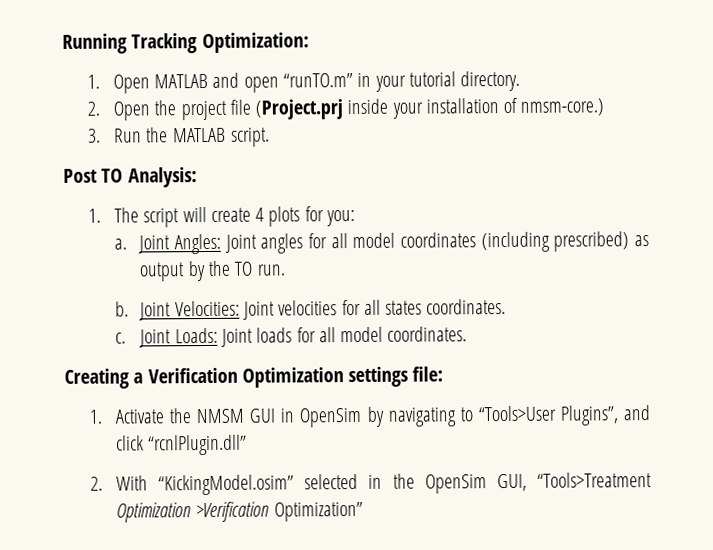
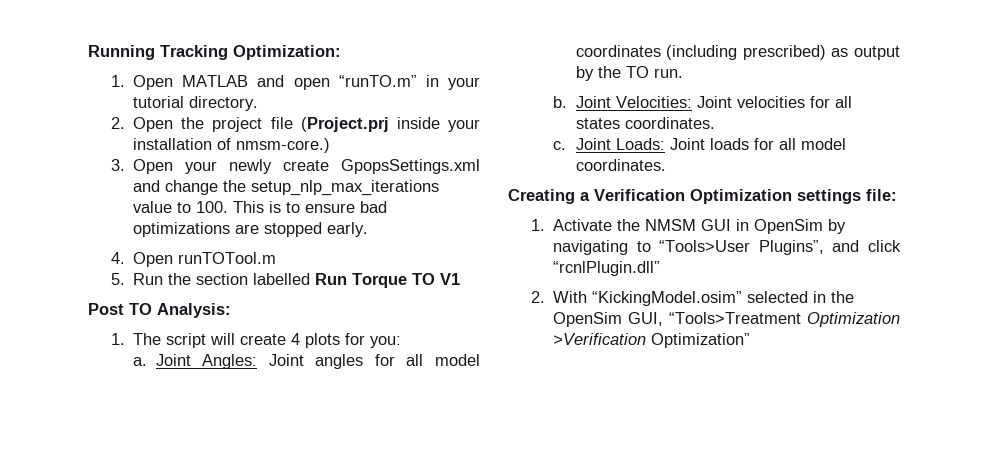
[113,127,270,147] Run the MATLAB script. -> [133,159,480,174] [133,180,440,196] [133,201,388,213] [133,222,369,237] [110,252,277,267] [110,273,461,288] Open your newly create GpopsSettings.xml and change the setup_nlp_max_iterations value to 100. This is to ensure bad optimizations are stopped early. // 4. Open runTOTool.m // 5. Run the section labelled Run Torque TO V1

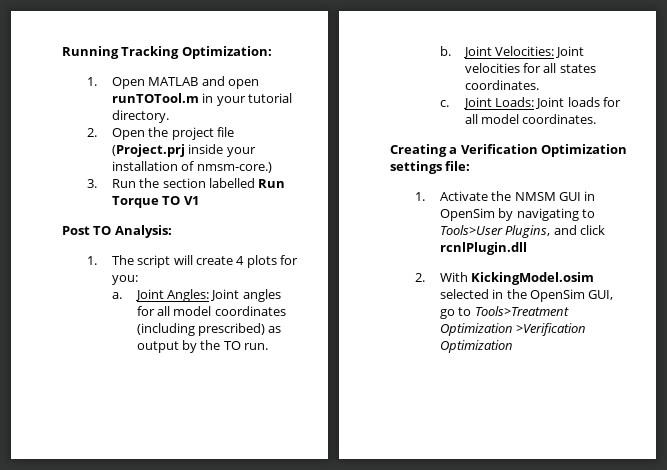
[338,75,417,87] “runTO.m” -> [111,93,199,103] runTOTool.m
[133,159,480,174] [133,180,440,196] [133,201,388,213] [133,222,369,237] [110,252,277,267] [110,273,125,285] Open your newly create GpopsSettings.xml and change the setup_nlp_max_iterations value to 100. This is to ensure bad optimizations are stopped early. // 4. Open runTOTool.m // 5. -> (97, 183) none
[659,240,824,255] “Tools>User Plugins”, -> [439,225,551,238] Tools>User Plugins,
[553,261,661,276] “rcnlPlugin.dll” -> [439,242,527,255] rcnlPlugin.dll
[592,291,743,306] “KickingModel.osim” -> [471,272,595,285] KickingModel.osim
[669,312,802,324] “Tools>Treatment -> [439,306,569,319] go to Tools>Treatment
[651,333,751,348] Optimization” -> [439,340,513,353] Optimization

